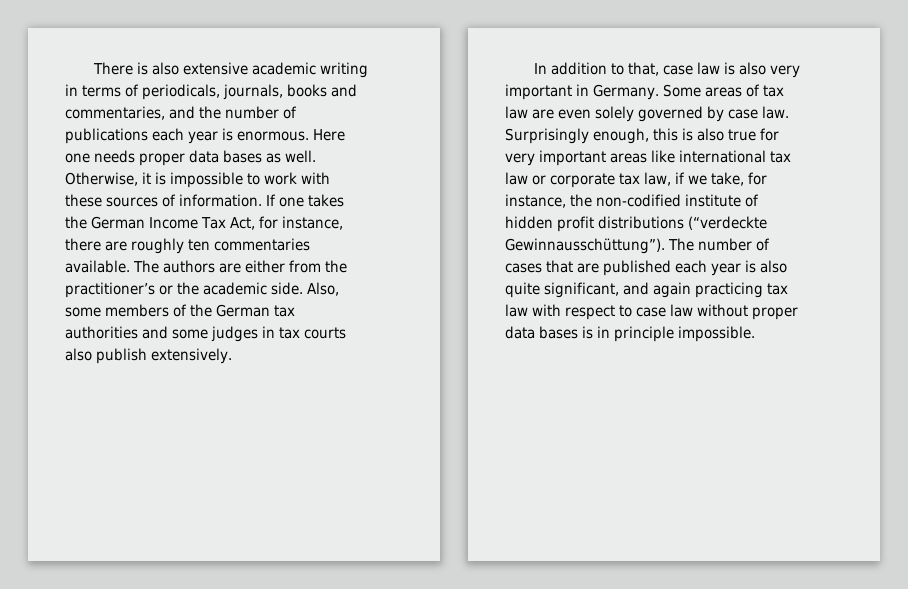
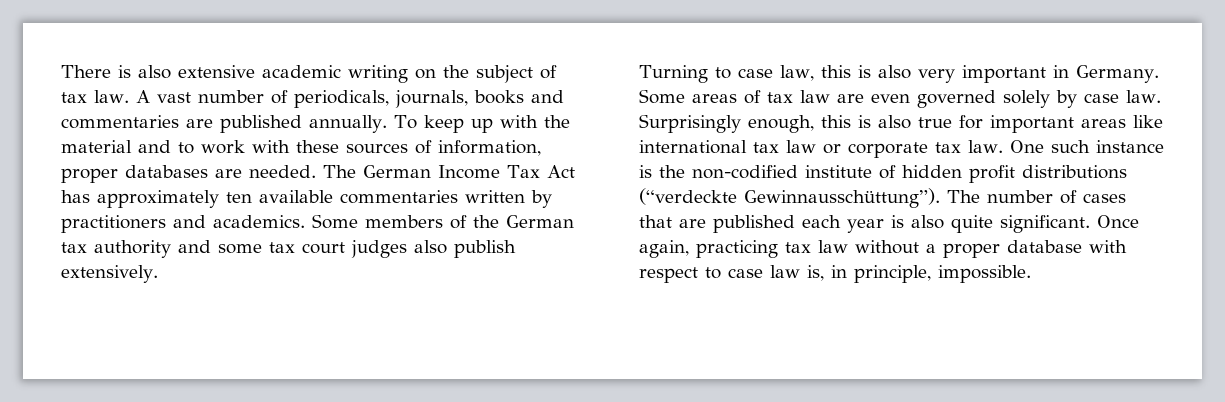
[65,84,122,97] in terms -> [415,65,557,83] [61,90,264,103] on the subject of tax law. A vast number
[65,106,298,120] [65,128,346,144] [65,150,317,166] [65,172,244,188] commentaries, and the number of publications each year is enormous. Here one needs proper data bases as well. Otherwise, it is impossible -> [61,115,570,133] [61,140,171,153] commentaries are published annually. To keep up with the material and
[179,194,345,207] [65,216,344,230] [65,238,311,254] [65,260,348,273] [65,282,340,298] [65,307,101,317] information. If one takes the German Income Tax Act, for instance, there are roughly ten commentaries available. The authors are either from the practitioner’s or the academic side. Also, some -> [438,140,541,156] [61,165,575,183] [61,190,552,208] [61,214,358,233] information, proper databases are needed. The German Income Tax Act has approximately ten available commentaries written by practitioners and academics. Some
[65,326,138,339] authorities -> [94,240,171,258] authority
[211,326,347,342] judges in tax courts -> [269,240,407,258] tax court judges
[533,62,721,76] In addition to that, case law -> [639,65,851,83] Turning to case law, this
[595,106,704,122] solely governed -> [917,90,1050,108] governed solely
[505,153,535,166] very -> (983, 122) none
[644,172,768,186] [505,194,566,208] law, if we take, for instance, -> [968,140,1164,153] [639,165,652,178] law. One such instance is
[544,282,789,298] [505,304,528,317] significant, and again practicing tax law -> [1000,215,1139,233] [639,240,1082,258] significant. Once again, practicing tax law without a proper database
[697,304,799,320] [505,326,675,342] without proper data bases is in principle -> [807,265,931,283] is, in principle,

